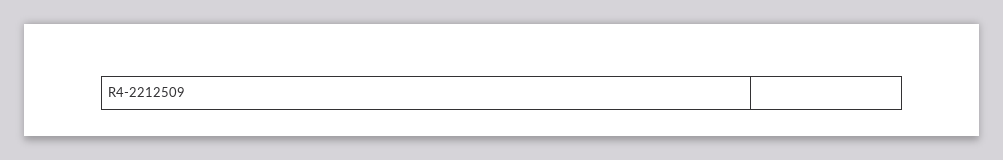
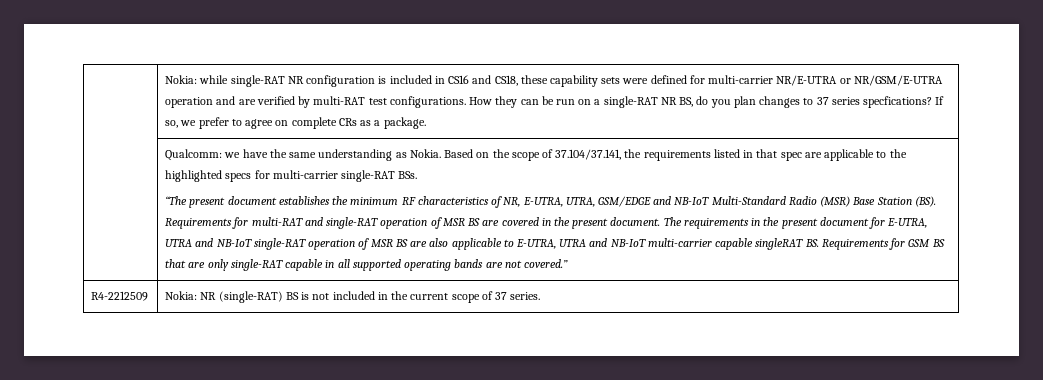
[108,87,186,97] R4-2212509 | -> [165,75,943,87] [165,96,945,108] [165,117,426,129] [165,149,907,161] [165,170,418,182] [165,196,936,208] [165,217,928,229] [165,238,945,250] [165,259,569,271] [91,291,149,301] [165,291,541,303] | Nokia: while single-RAT NR configuration is included in CS16 and CS18, these capability sets were defined for multi-carrier NR/E-UTRA or NR/GSM/E-UTRA operation and are verified by multi-RAT test configurations. How they can be run on a single-RAT NR BS, do you plan changes to 37 series specfications? If so, we prefer to agree on complete CRs as a package. // | Qualcomm: we have the same understanding as Nokia. Based on the scope of 37.104/37.141, the requirements listed in that spec are applicable to the highlighted specs for multi-carrier single-RAT BSs. // “The present document establishes the minimum RF characteristics of NR, E-UTRA, UTRA, GSM/EDGE and NB-IoT Multi-Standard Radio (MSR) Base Station (BS). Requirements for multi-RAT and single-RAT operation of MSR BS are covered in the present document. The requirements in the present document for E-UTRA, UTRA and NB-IoT single-RAT operation of MSR BS are also applicable to E-UTRA, UTRA and NB-IoT multi-carrier capable singleRAT BS. Requirements for GSM BS that are only single-RAT capable in all supported operating bands are not covered.” // R4-2212509 | Nokia: NR (single-RAT) BS is not included in the current scope of 37 series.

